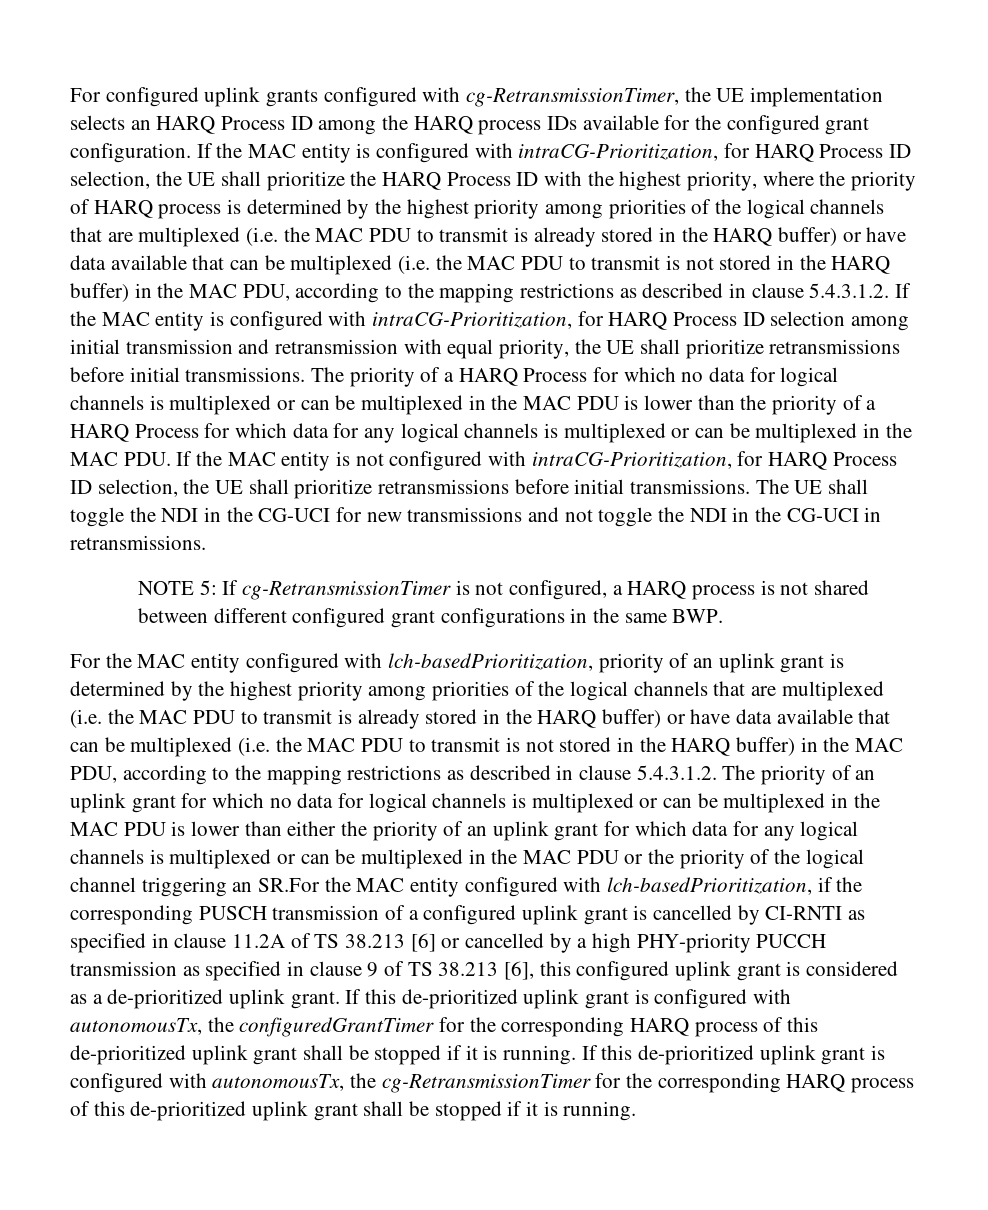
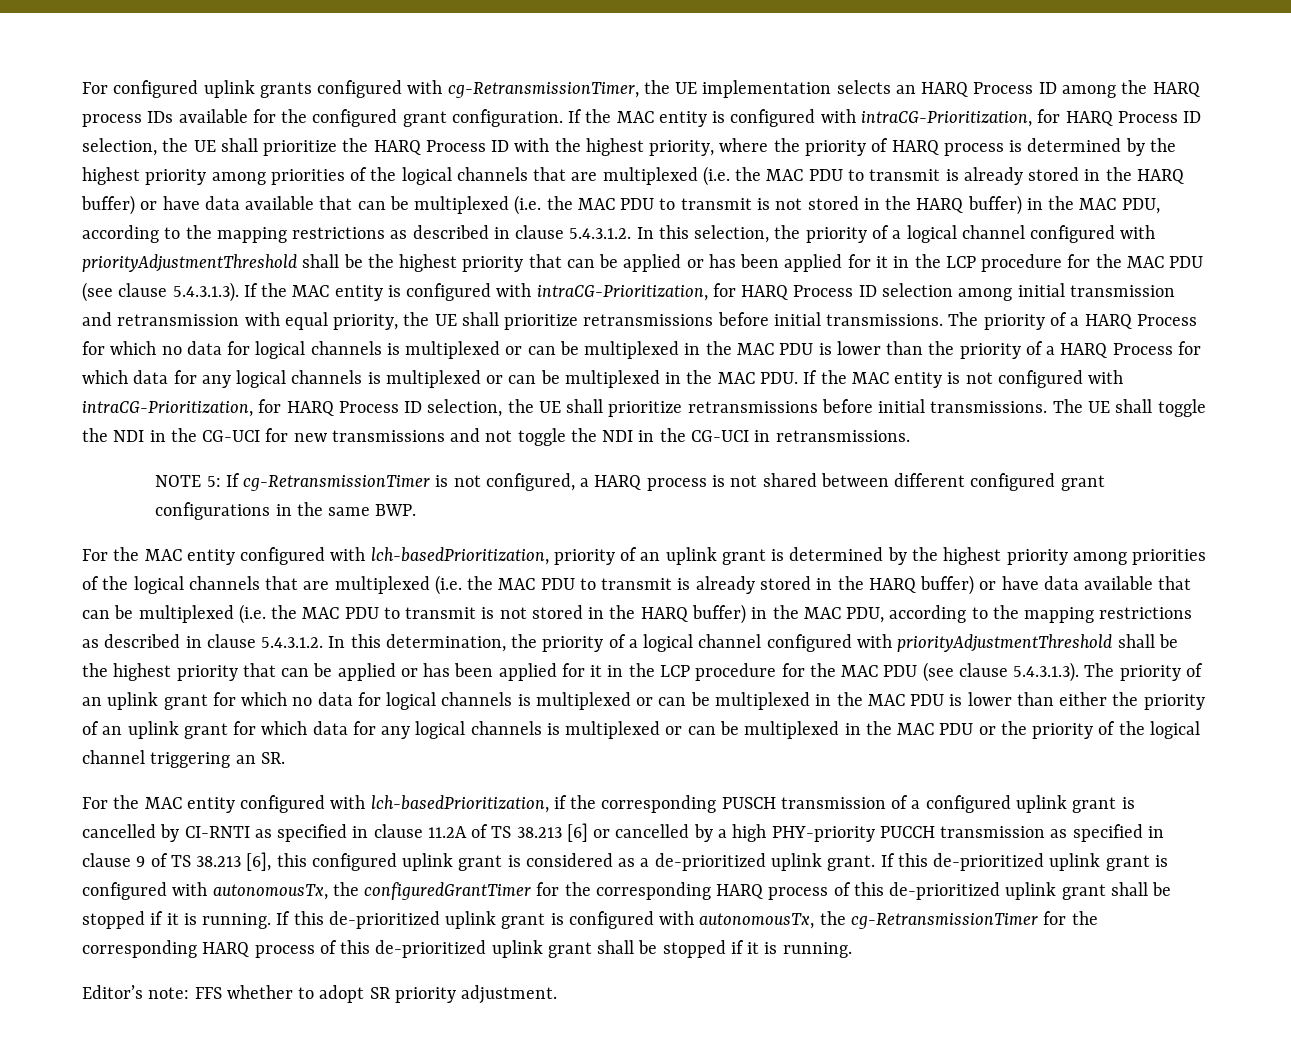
(890, 290) none -> [636,225,1156,243] [82,254,1204,272] [82,282,239,302] In this selection, the priority of a logical channel configured with priorityAdjustmentThreshold shall be the highest priority that can be applied or has been applied for it in the LCP procedure for the MAC PDU (see clause 5.4.3.1.3).
(717, 772) none -> [328,634,1178,652] [82,662,1080,682] In this determination, the priority of a logical channel configured with priorityAdjustmentThreshold shall be the highest priority that can be applied or has been applied for it in the LCP procedure for the MAC PDU (see clause 5.4.3.1.3).
[258,878,321,892] SR.For -> [260,752,285,764] [82,797,108,809] SR. // For
(637, 1111) none -> [82,985,558,1004] // Editor’s note: FFS whether to adopt SR priority adjustment.

